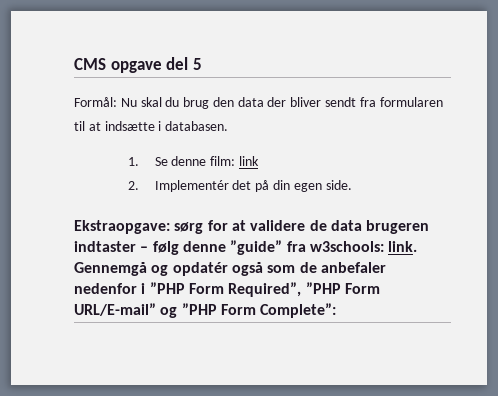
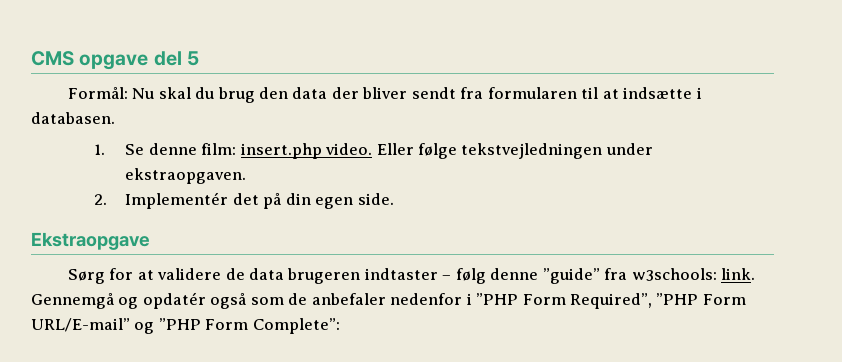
[238,156,259,166] link -> [240,143,653,159] [125,168,247,184] insert.php video. Eller følge tekstvejledningen under ekstraopgaven.
[74,220,204,234] Ekstraopgave: sørg -> [31,232,150,250] [67,269,105,284] Ekstraopgave // Sørg

